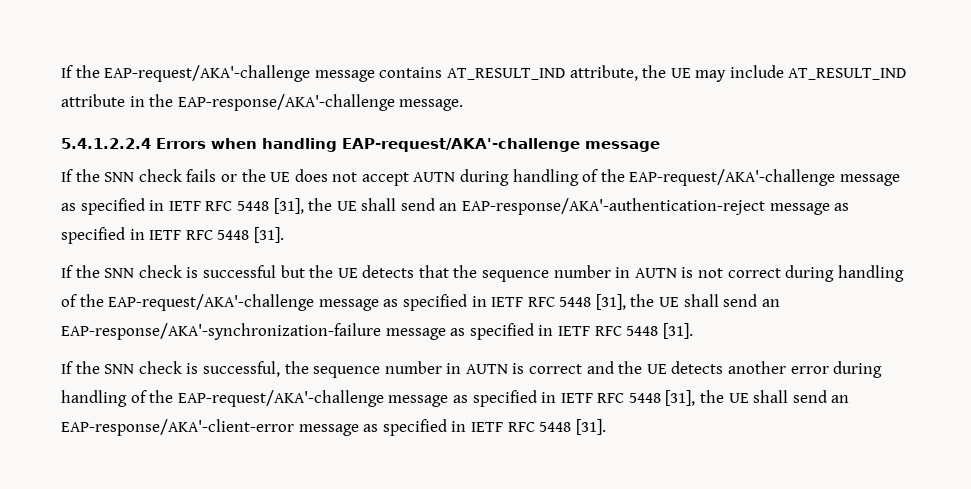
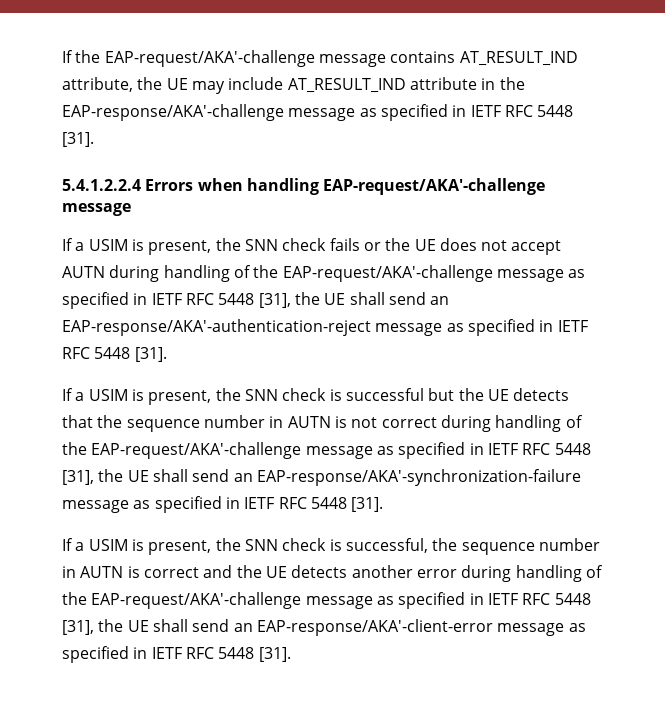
[399,99,464,111] message. -> [288,104,574,121] [62,132,94,147] message as specified in IETF RFC 5448 [31].
(73, 175) none -> [75,239,212,255] a USIM is present,
(73, 271) none -> [75,389,212,405] a USIM is present,
(73, 367) none -> [75,539,212,555] a USIM is present,

